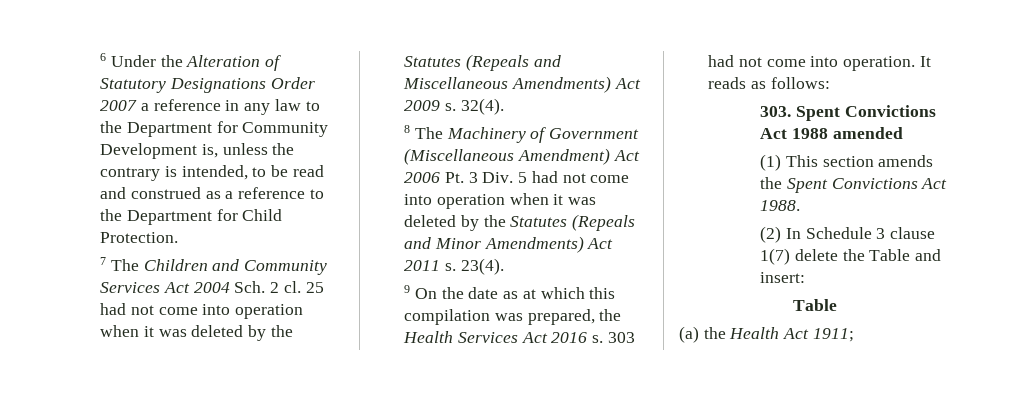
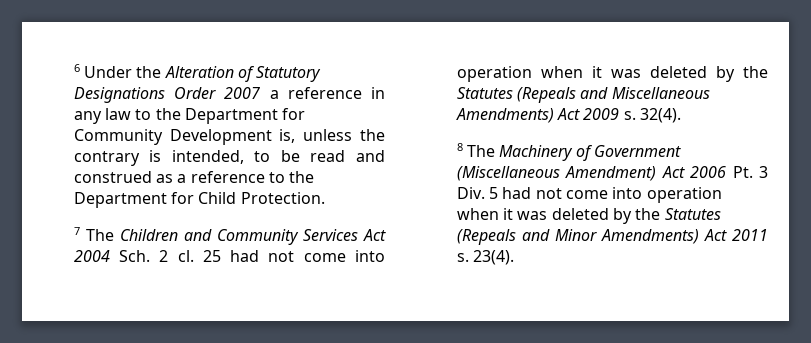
[404,285,616,299] [404,309,622,325] [403,331,635,343] [708,55,931,71] [708,77,830,89] [760,105,936,121] [760,127,903,139] [760,154,934,171] [760,177,948,193] [760,200,801,211] [760,226,936,243] [760,248,942,265] [760,272,806,283] [792,299,837,311] [679,326,854,343] // 9 On the date as at which this compilation was prepared, the Health Services Act 2016 s. 303 had not come into operation. It reads as follows: // 303. Spent Convictions Act 1988 amended // (1) This section amends the Spent Convictions Act 1988. // (2) In Schedule 3 clause 1(7) delete the Table and insert: // Table // (a) the Health Act 1911; -> (515, 257) none

